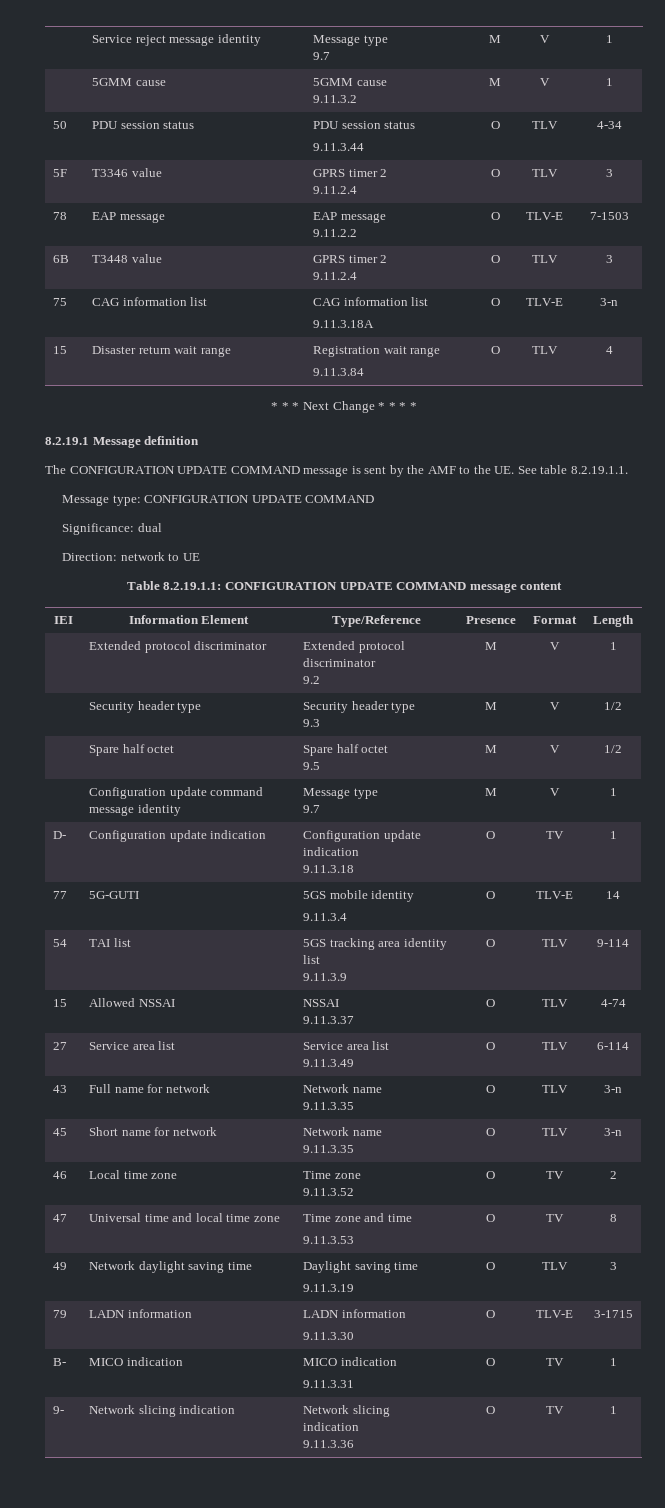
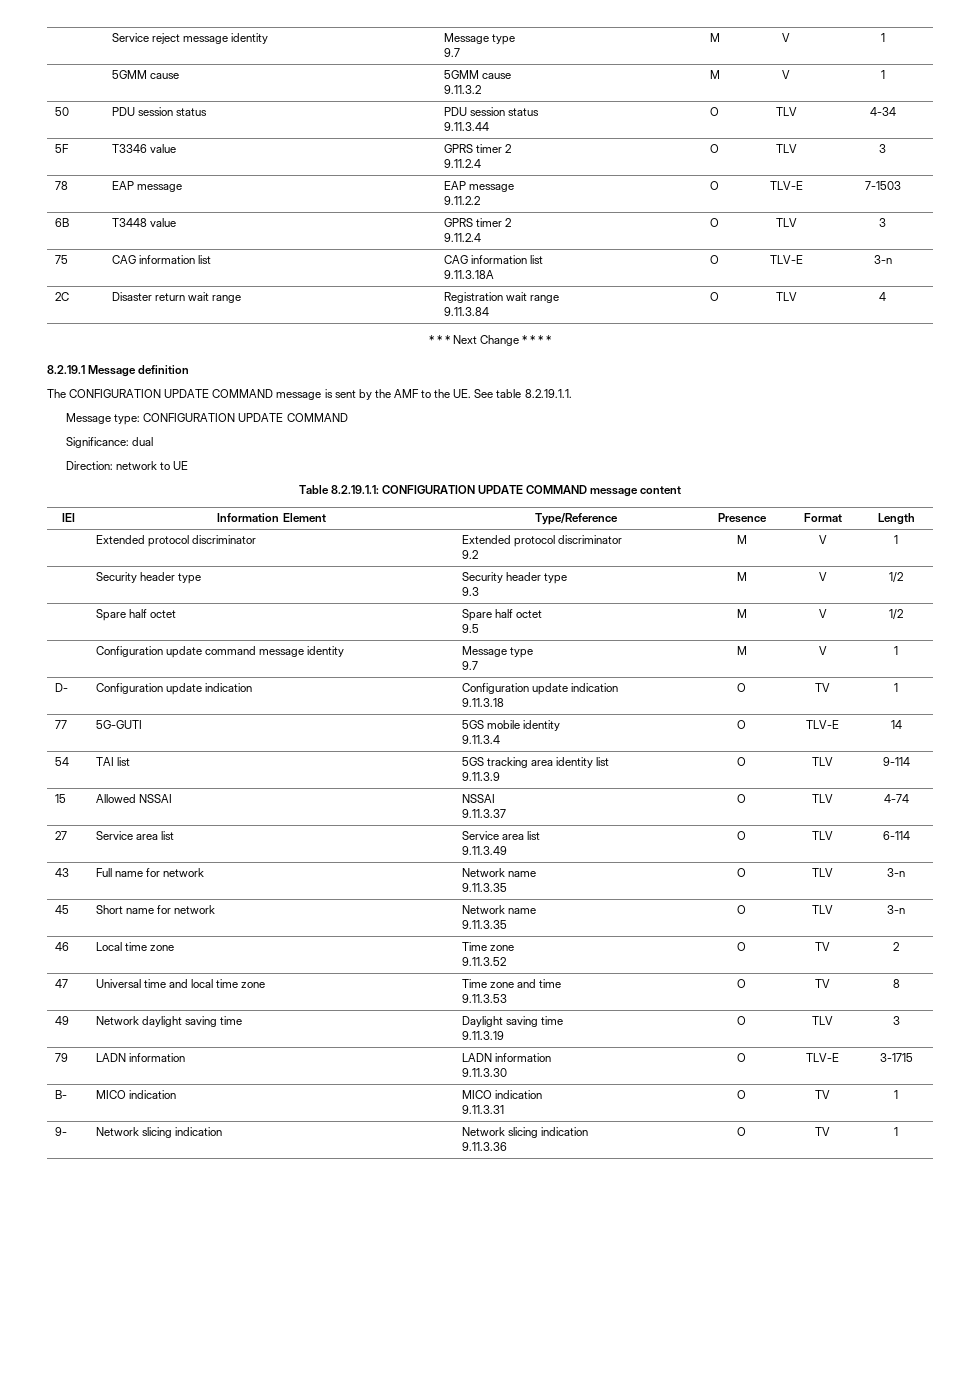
[53,346,68,354] 15 -> [54,292,69,301] 2C

